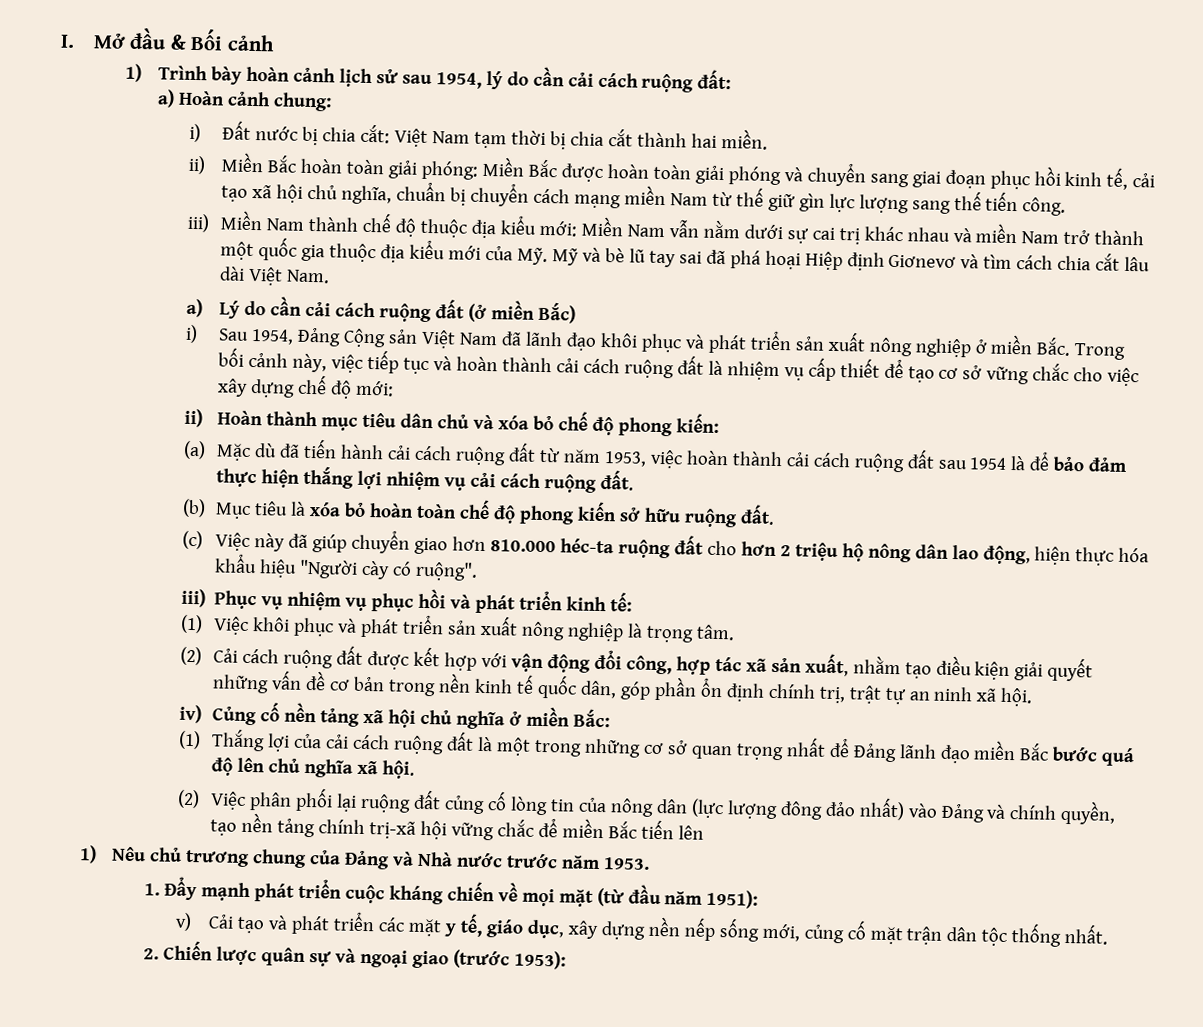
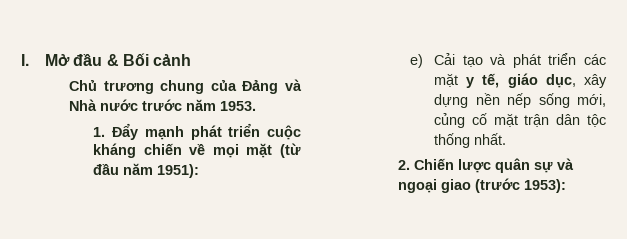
[125,63,732,93] [156,89,332,112] [189,120,768,150] [188,152,1156,190] [220,181,1067,216] [187,210,1145,246] [219,237,1151,272] [218,266,330,286] [186,296,576,324] [185,324,1126,360] [217,347,1140,387] [216,374,394,399] [184,408,719,437] [183,438,1129,473] [215,465,634,493] [182,498,775,528] [182,529,1150,566] [213,553,478,581] [181,588,633,614] [180,614,735,643] [180,645,1094,682] [211,670,1034,707] [179,702,610,730] [178,728,1136,767] [210,757,415,779] [177,787,1117,825] [209,812,704,841] [78,845,183,864] 1) Trình bày hoàn cảnh lịch sử sau 1954, lý do cần cải cách ruộng đất: // a) Hoàn cảnh chung: // i) Đất nước bị chia cắt: Việt Nam tạm thời bị chia cắt thành hai miền. // ii) Miền Bắc hoàn toàn giải phóng: Miền Bắc được hoàn toàn giải phóng và chuyển sang giai đoạn phục hồi kinh tế, cải tạo xã hội chủ nghĩa, chuẩn bị chuyển cách mạng miền Nam từ thế giữ gìn lực lượng sang thế tiến công. // iii) Miền Nam thành chế độ thuộc địa kiểu mới: Miền Nam vẫn nằm dưới sự cai trị khác nhau và miền Nam trở thành một quốc gia thuộc địa kiểu mới của Mỹ. Mỹ và bè lũ tay sai đã phá hoại Hiệp định Giơnevơ và tìm cách chia cắt lâu dài Việt Nam. // a) Lý do cần cải cách ruộng đất (ở miền Bắc) // i) Sau 1954, Đảng Cộng sản Việt Nam đã lãnh đạo khôi phục và phát triển sản xuất nông nghiệp ở miền Bắc. Trong bối cảnh này, việc tiếp tục và hoàn thành cải cách ruộng đất là nhiệm vụ cấp thiết để tạo cơ sở vững chắc cho việc xây dựng chế độ mới: // ii) Hoàn thành mục tiêu dân chủ và xóa bỏ chế độ phong kiến: // (a) Mặc dù đã tiến hành cải cách ruộng đất từ năm 1953, việc hoàn thành cải cách ruộng đất sau 1954 là để bảo đảm thực hiện thắng lợi nhiệm vụ cải cách ruộng đất. // (b) Mục tiêu là xóa bỏ hoàn toàn chế độ phong kiến sở hữu ruộng đất. // (c) Việc này đã giúp chuyển giao hơn 810.000 héc-ta ruộng đất cho hơn 2 triệu hộ nông dân lao động, hiện thực hóa khẩu hiệu "Người cày có ruộng". // iii) Phục vụ nhiệm vụ phục hồi và phát triển kinh tế: // (1) Việc khôi phục và phát triển sản xuất nông nghiệp là trọng tâm. // (2) Cải cách ruộng đất được kết hợp với vận động đổi công, hợp tác xã sản xuất, nhằm tạo điều kiện giải quyết những vấn đề cơ bản trong nền kinh tế quốc dân, góp phần ổn định chính trị, trật tự an ninh xã hội. // iv) Củng cố nền tảng xã hội chủ nghĩa ở miền Bắc: // (1) Thắng lợi của cải cách ruộng đất là một trong những cơ sở quan trọng nhất để Đảng lãnh đạo miền Bắc bước quá độ lên chủ nghĩa xã hội. // (2) Việc phân phối lại ruộng đất củng cố lòng tin của nông dân (lực lượng đông đảo nhất) vào Đảng và chính quyền, tạo nền tảng chính trị-xã hội vững chắc để miền Bắc tiến lên // 1) Nêu chủ -> [69,80,98,91] Chủ
[175,912,193,932] v) -> [410,54,423,68] e)

